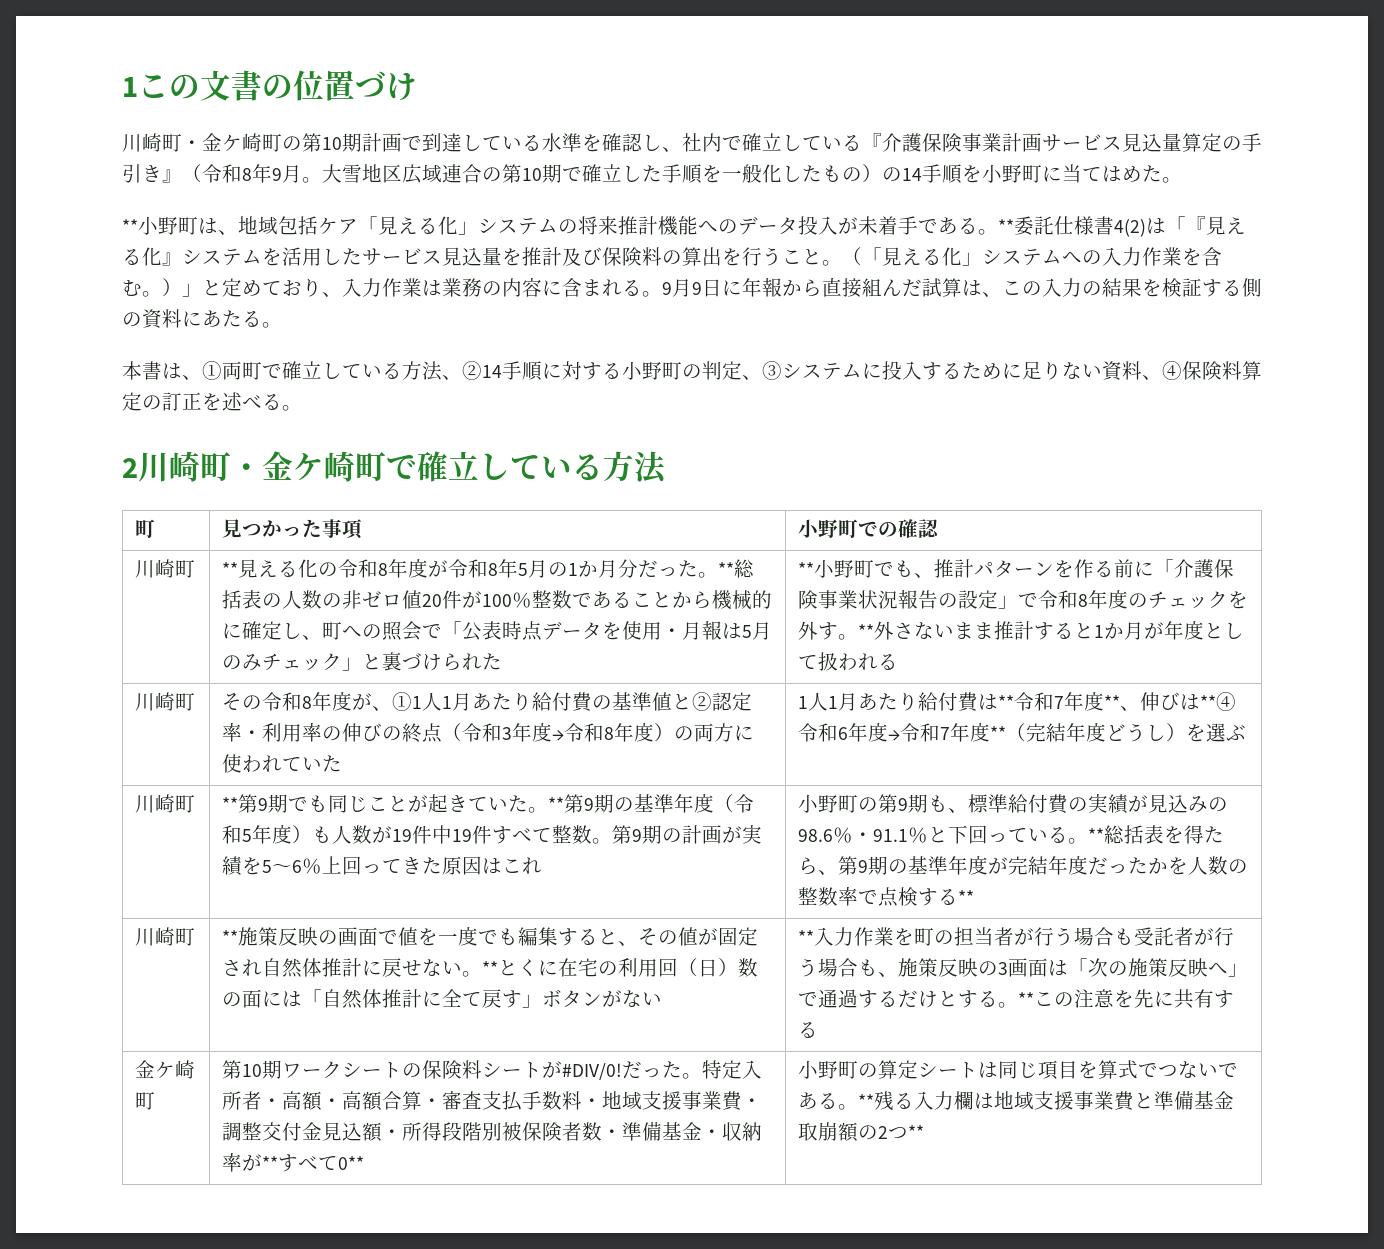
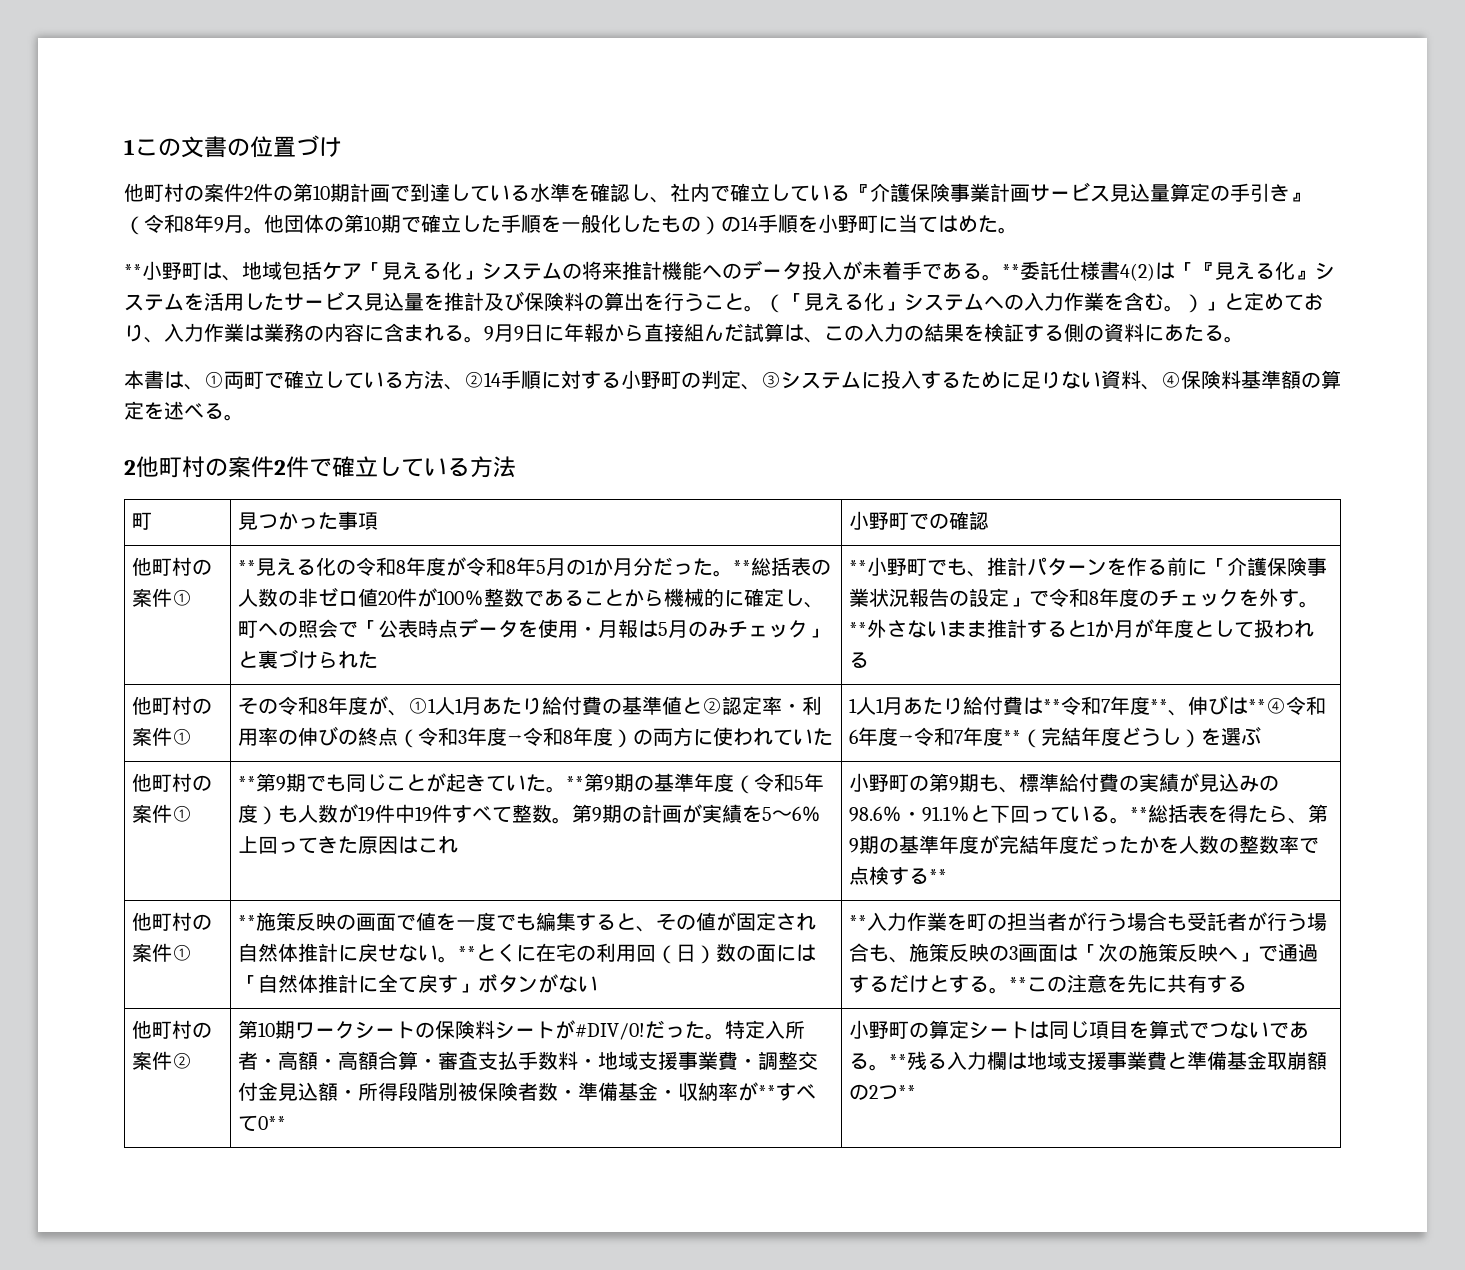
[122,133,282,152] 川崎町・金ケ崎町 -> [124,183,273,202] 他町村の案件2件
[322,164,482,184] 大雪地区広域連合 -> [264,214,324,233] 他団体
[1242,361,1262,380] [122,392,202,411] 算定の訂正 -> [1241,370,1341,389] [124,401,144,420] 基準額の算定
[138,451,386,482] 川崎町・金ケ崎町 -> [136,456,309,478] 他町村の案件2件
[135,559,196,578] 川崎町 -> [132,557,213,576] [132,588,193,607] 他町村の案件①
[135,692,196,711] 川崎町 -> [132,696,213,715] [132,727,193,746] 他町村の案件①
[135,794,196,813] 川崎町 -> [132,773,213,792] [132,804,193,823] 他町村の案件①
[135,927,196,946] 川崎町 -> [132,912,213,931] [132,943,193,962] 他町村の案件①
[135,1060,196,1079] [135,1092,156,1110] 金ケ崎町 -> [132,1020,213,1039] [132,1051,193,1070] 他町村の案件②

